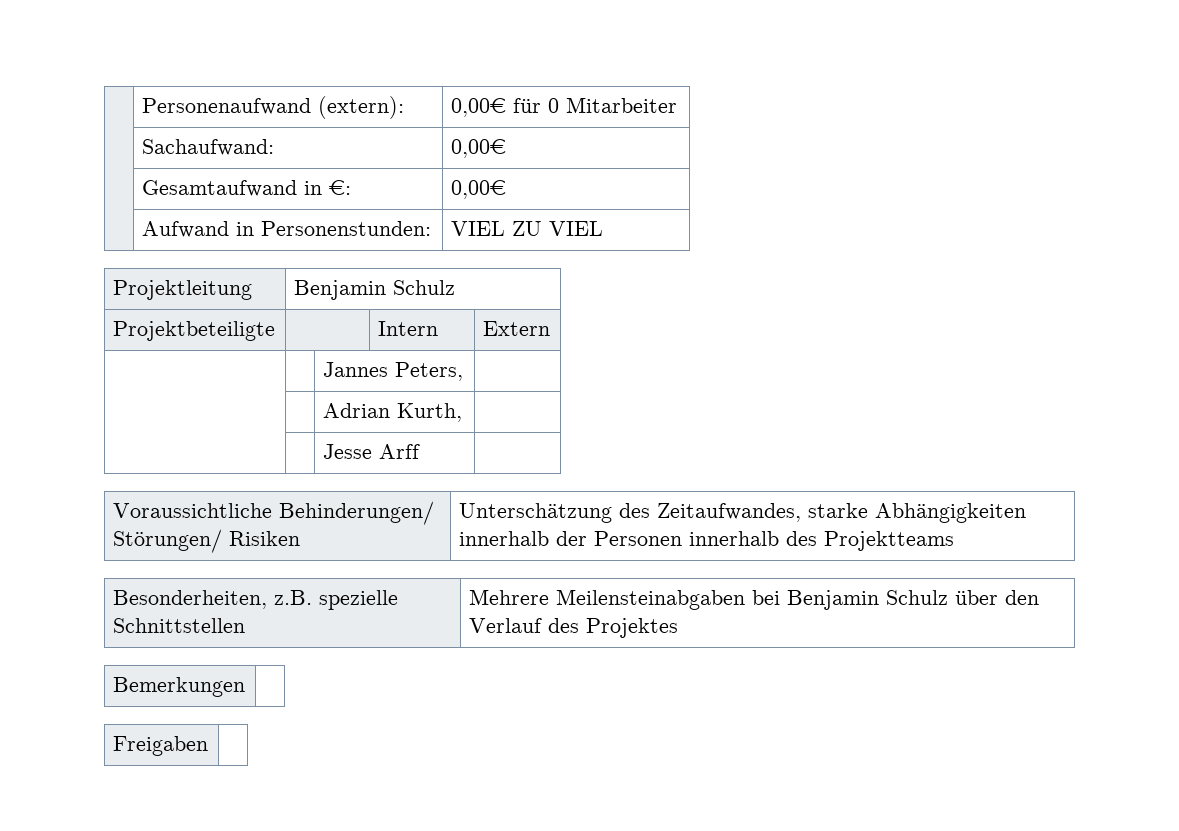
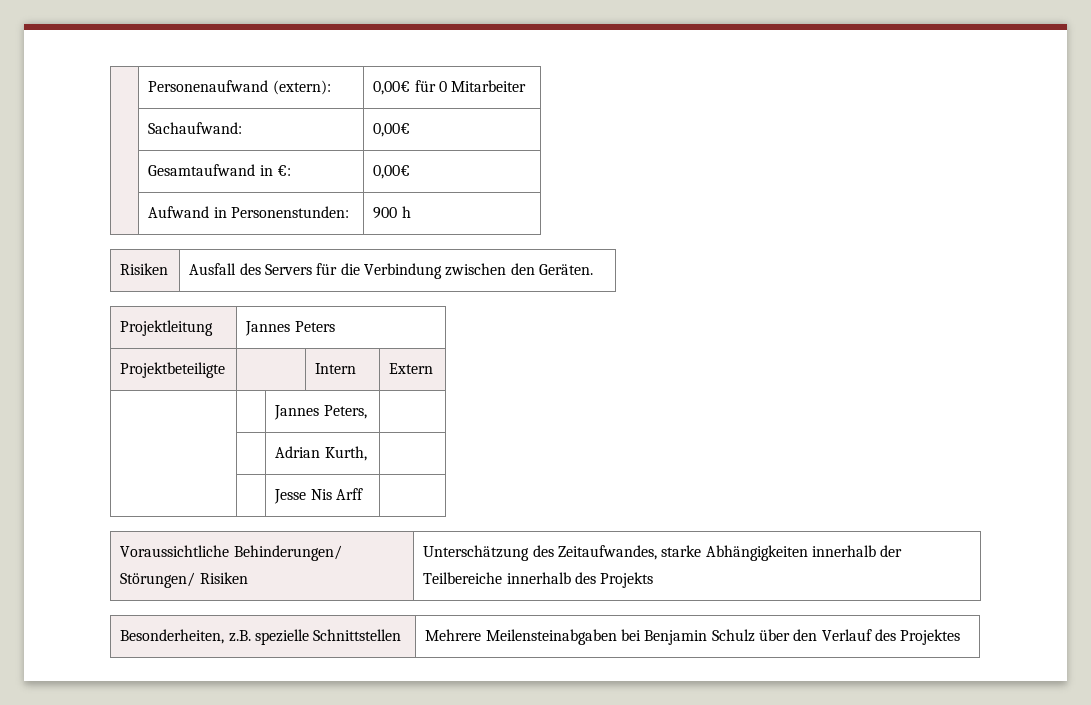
[451,221,604,236] VIEL ZU VIEL -> [373,206,411,219] [120,263,169,275] [189,263,593,279] 900 h // Risiken | Ausfall des Servers für die Verbindung zwischen den Geräten.
[294,280,456,300] Benjamin Schulz -> [245,321,335,336] Jannes Peters
(373, 451) none -> [310,489,332,500] Nis
[594,531,683,546] Personen -> [423,572,503,584] Teilbereiche
[824,531,955,551] Projektteams -> [600,572,654,588] Projekts
[113,677,246,697] [113,736,209,756] // Bemerkungen | // Freigaben | -> (961, 637) none

